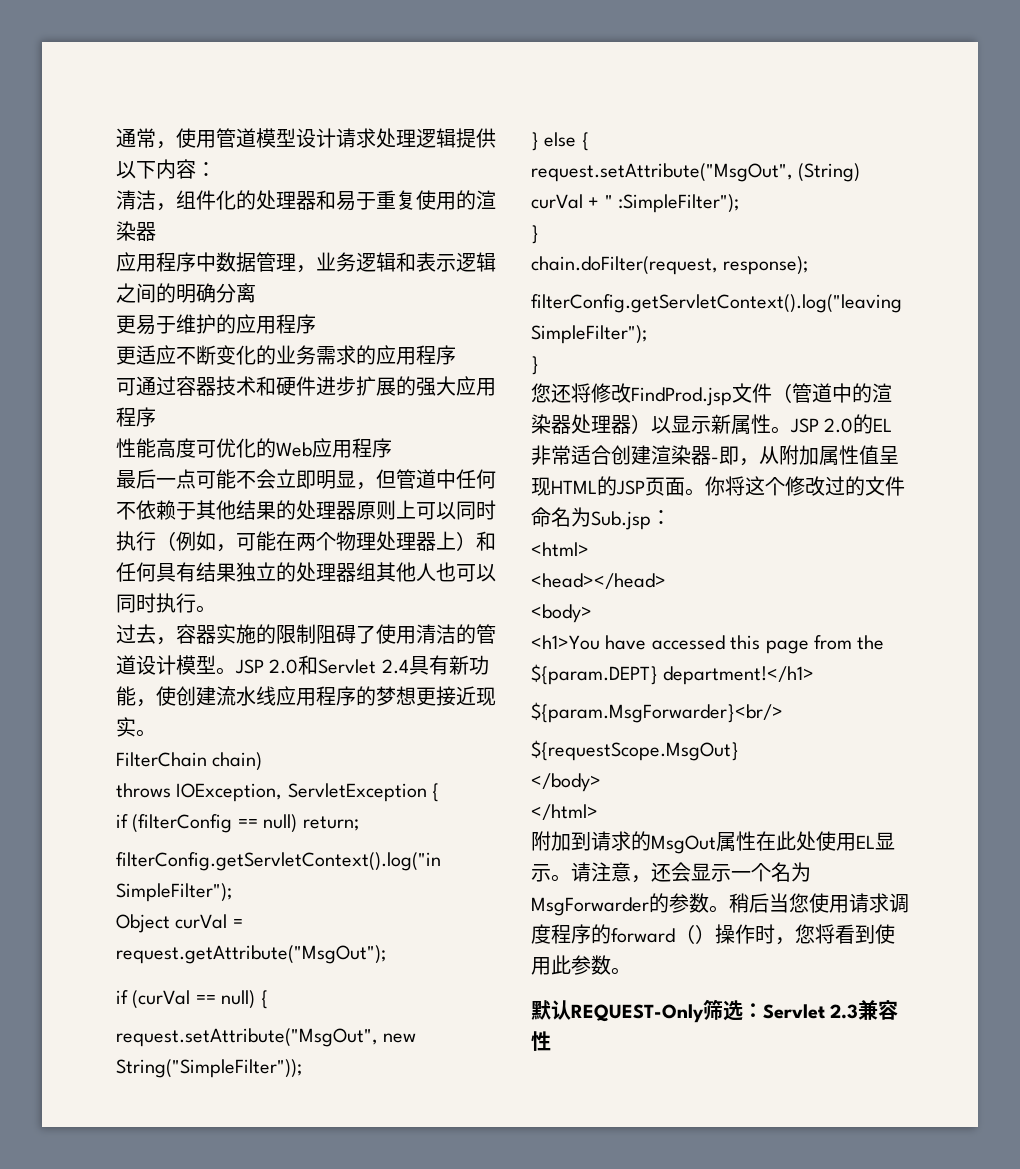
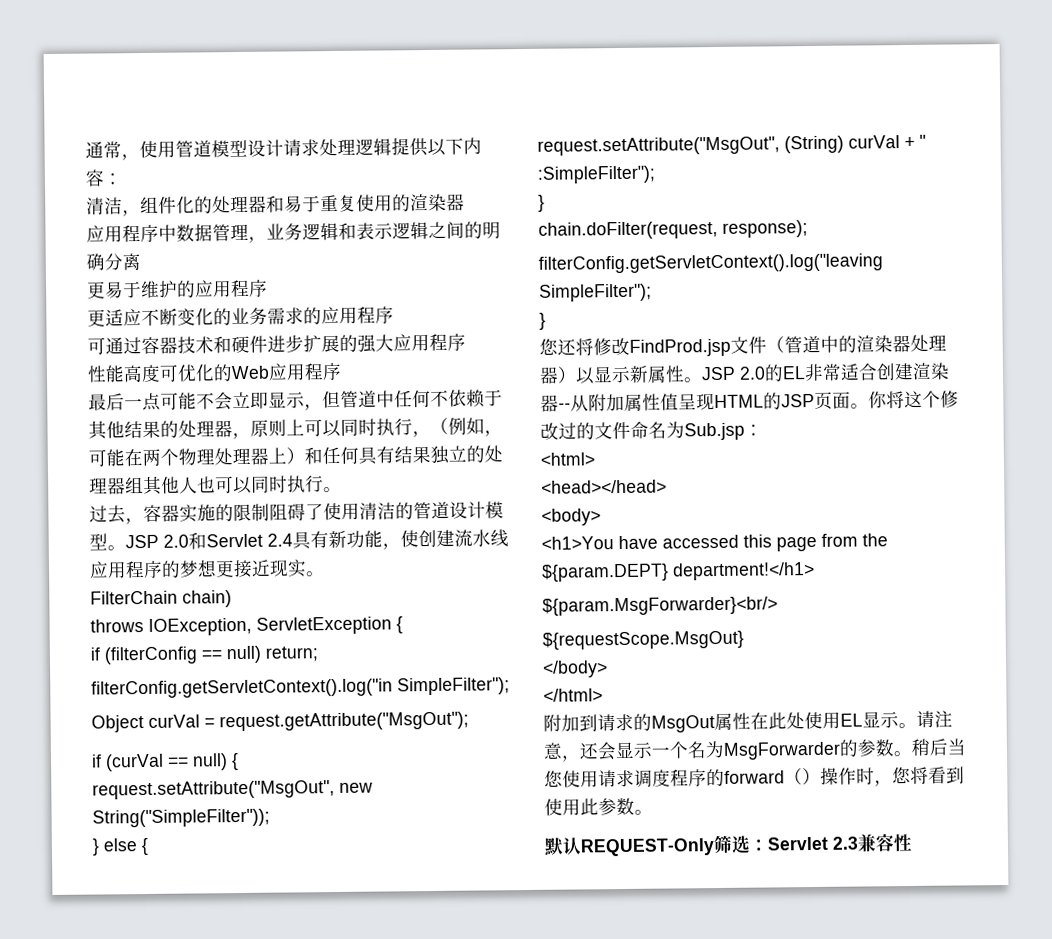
[316,470,356,489] 明显 -> [268,391,305,409] 显示
(356, 510) none -> [232,432,251,440] ，
(156, 541) none -> [412,430,431,438] ，
[711,446,759,466] -即， -> [558,402,571,410] --

